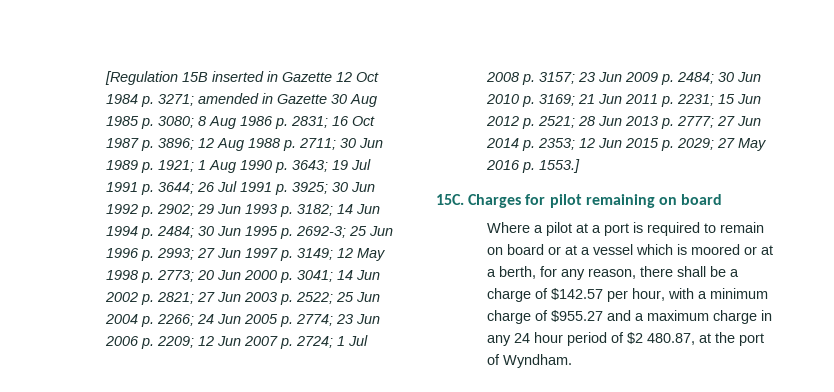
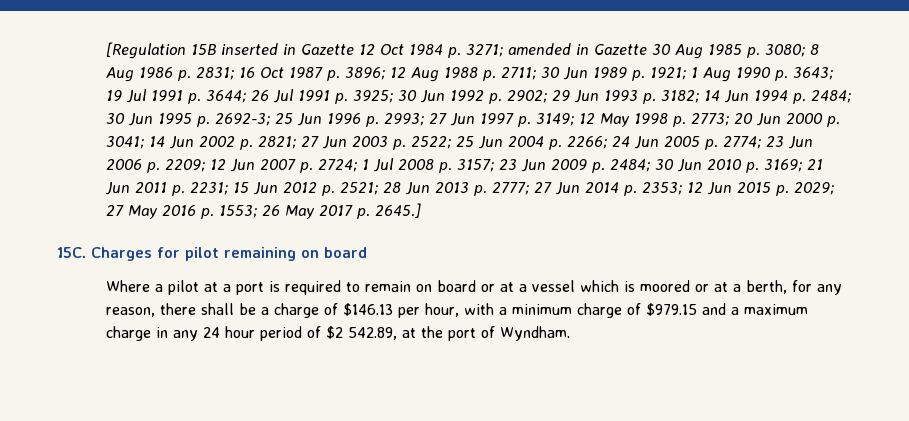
[539,159,581,173] 1553.] -> [219,203,422,219] 1553; 26 May 2017 p. 2645.]
[551,288,604,300] $142.57 -> [343,303,394,316] $146.13
[551,310,604,322] $955.27 -> [646,303,698,316] $979.15
[647,333,696,345] 480.87, -> [348,327,398,340] 542.89,

